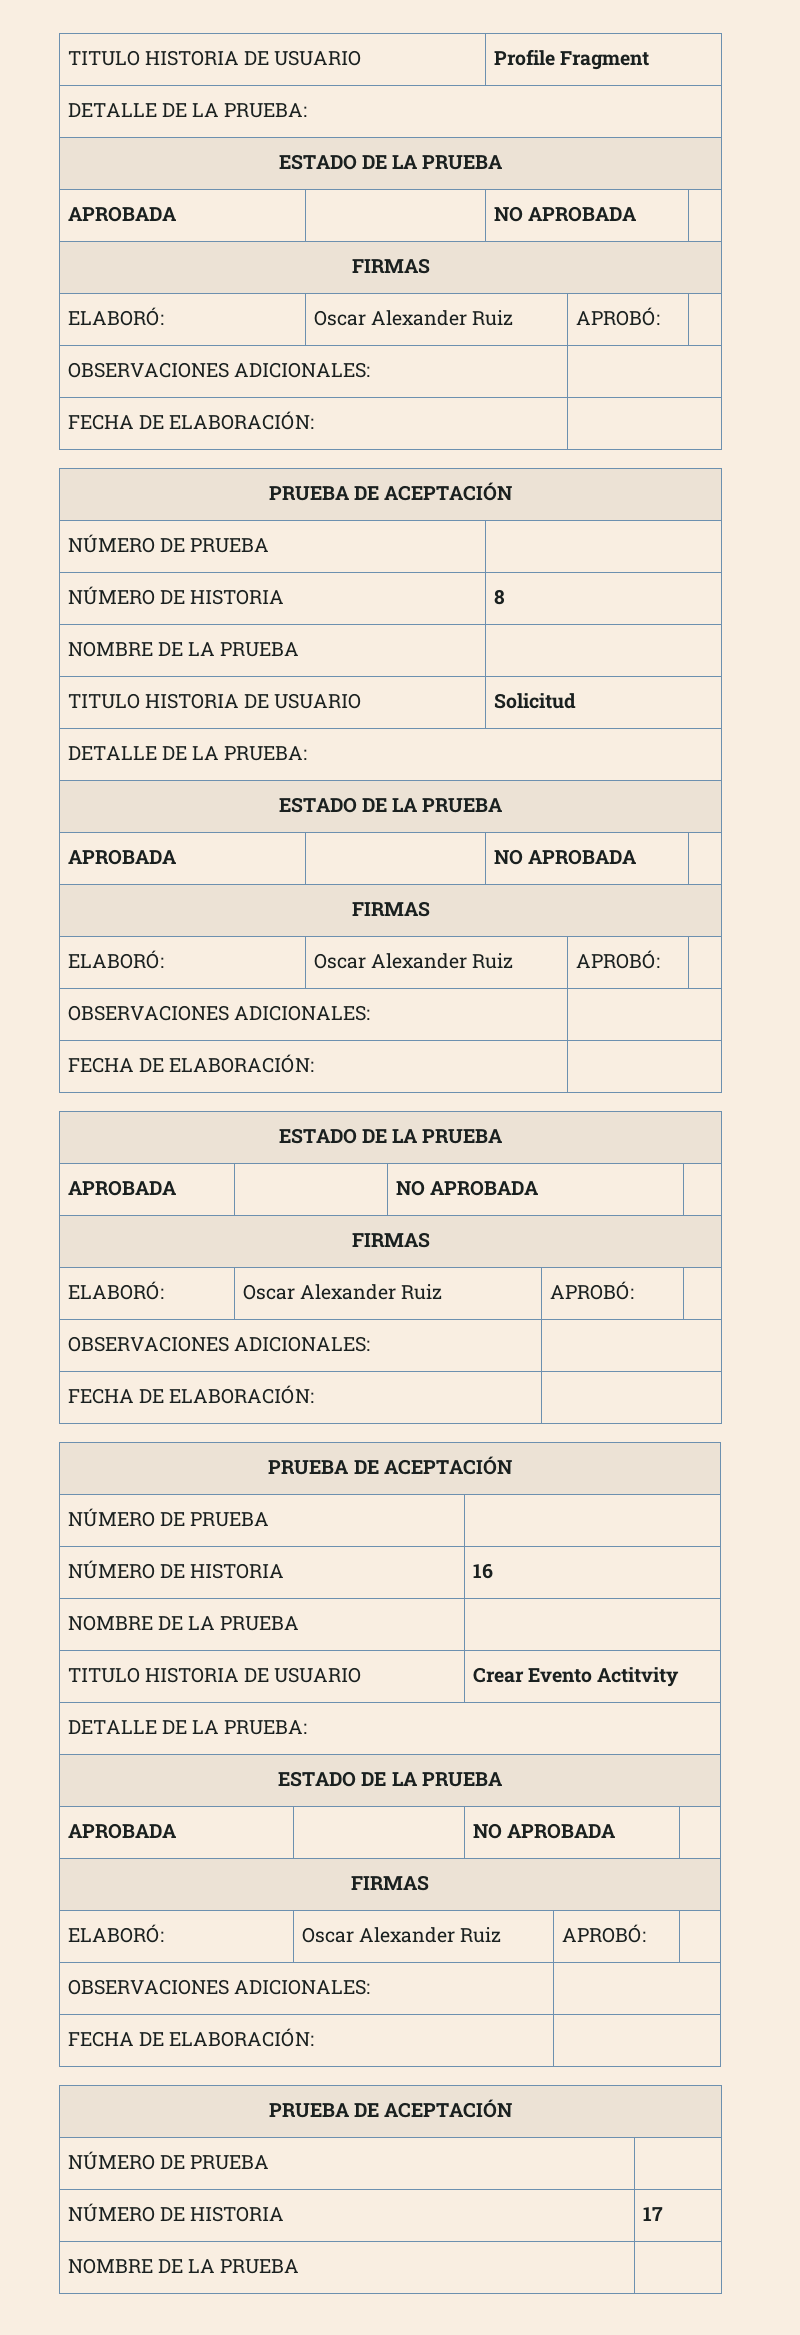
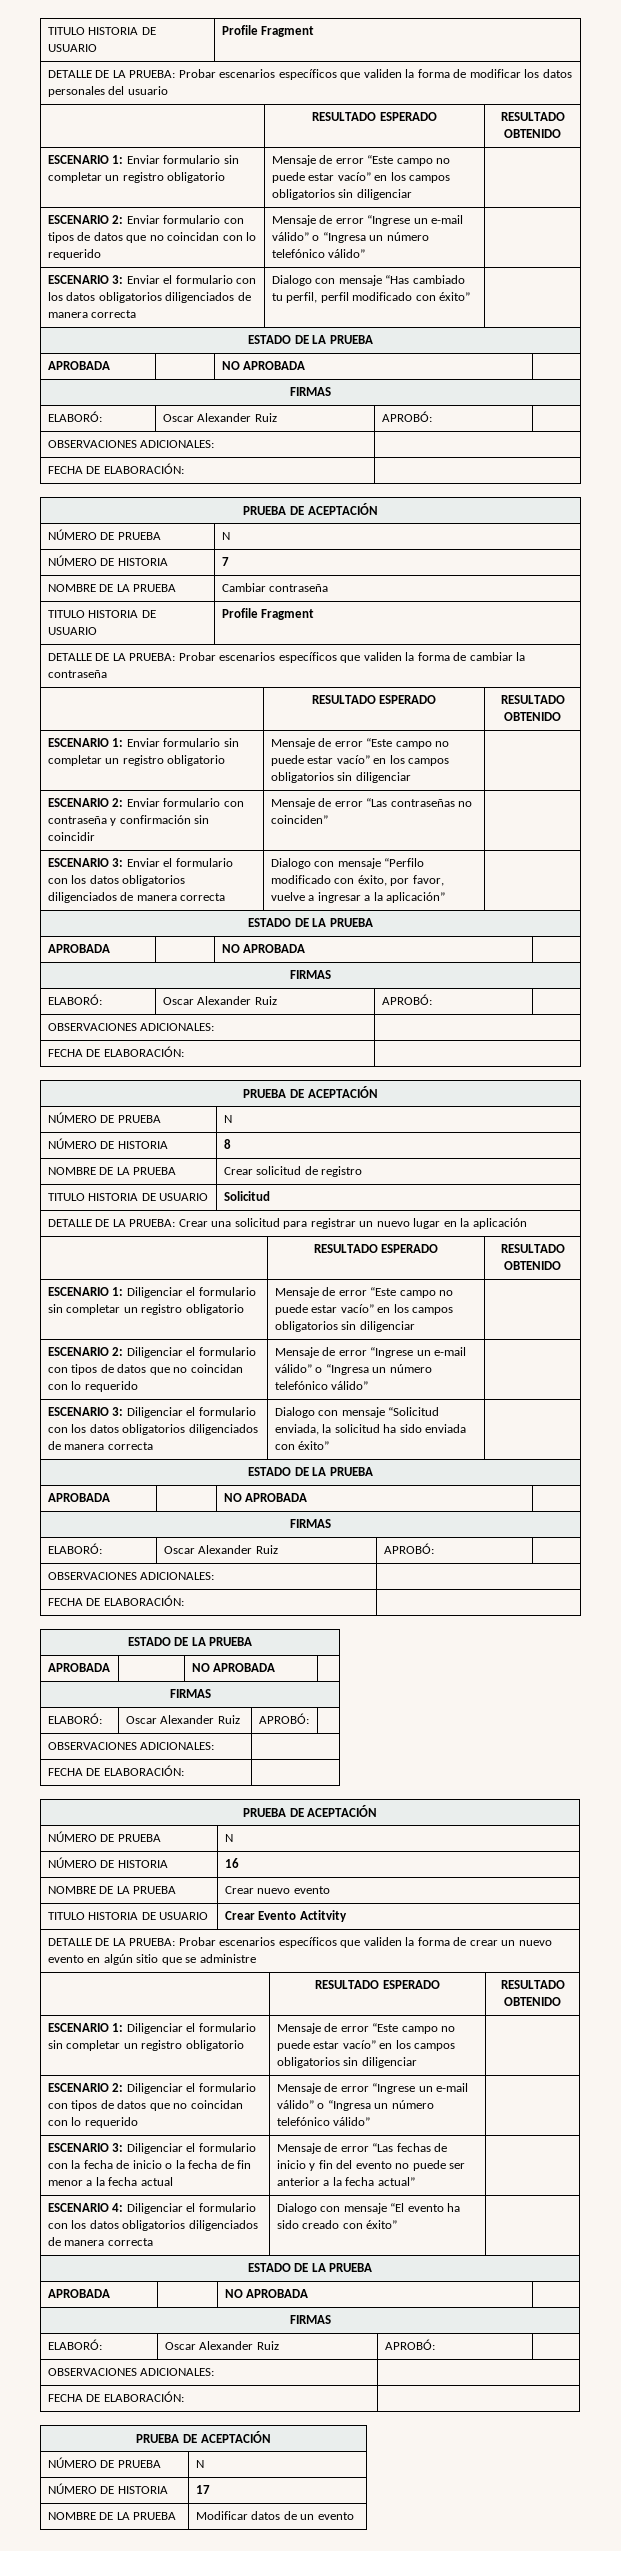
(308, 110) none -> [178,69,572,80] [47,86,168,97] [312,112,437,121] [500,112,565,121] [504,129,561,138] [47,155,239,164] [47,172,226,183] [271,155,451,166] [271,172,451,183] [271,189,412,200] [47,215,244,224] [47,232,257,243] [47,249,101,260] [271,215,464,226] [271,232,429,243] [271,249,366,258] [47,275,257,284] [47,292,251,303] [47,310,137,318] [271,275,465,286] [271,292,471,303] Probar escenarios específicos que validen la forma de modificar los datos personales del usuario // | RESULTADO ESPERADO | RESULTADO OBTENIDO // ESCENARIO 1: Enviar formulario sin completar un registro obligatorio | Mensaje de error “Este campo no puede estar vacío” en los campos obligatorios sin diligenciar | // ESCENARIO 2: Enviar formulario con tipos de datos que no coincidan con lo requerido | Mensaje de error “Ingrese un e-mail válido” o “Ingresa un número telefónico válido” | // ESCENARIO 3: Enviar el formulario con los datos obligatorios diligenciados de manera correcta | Dialogo con mensaje “Has cambiado tu perfil, perfil modificado con éxito” |
(270, 545) none -> [221,532,230,540] [47,555,168,566] [221,557,229,566] [47,584,177,592] [221,583,329,592] [47,610,156,618] [47,627,97,635] [221,608,315,620] [47,652,526,663] [47,670,107,678] [311,695,437,704] [500,695,565,704] [504,712,561,721] [47,738,239,747] [47,755,226,766] [270,738,450,749] [270,755,450,766] [270,772,411,783] [47,798,244,807] [47,815,210,826] [47,832,95,841] [270,798,473,809] [270,815,328,824] [47,858,233,867] [47,875,186,886] [47,892,226,903] [270,858,425,869] [270,875,444,886] [270,892,446,903] [248,918,373,927] [47,944,110,953] [221,944,306,953] [290,970,331,979] [47,994,102,1005] [162,996,277,1005] [381,994,432,1005] [47,1023,215,1031] [47,1046,184,1057] [243,1086,378,1098] [47,1112,161,1123] [223,1115,232,1123] N // NÚMERO DE HISTORIA | 7 // NOMBRE DE LA PRUEBA | Cambiar contraseña // TITULO HISTORIA DE USUARIO | Profile Fragment // DETALLE DE LA PRUEBA: Probar escenarios específicos que validen la forma de cambiar la contraseña // | RESULTADO ESPERADO | RESULTADO OBTENIDO // ESCENARIO 1: Enviar formulario sin completar un registro obligatorio | Mensaje de error “Este campo no puede estar vacío” en los campos obligatorios sin diligenciar | // ESCENARIO 2: Enviar formulario con contraseña y confirmación sin coincidir | Mensaje de error “Las contraseñas no coinciden” | // ESCENARIO 3: Enviar el formulario con los datos obligatorios diligenciados de manera correcta | Dialogo con mensaje “Perfilo modificado con éxito, por favor, vuelve a ingresar a la aplicación” | // ESTADO DE LA PRUEBA // APROBADA | | NO APROBADA | // FIRMAS // ELABORÓ: | Oscar Alexander Ruiz | APROBÓ: | // OBSERVACIONES ADICIONALES: | // FECHA DE ELABORACIÓN: | // PRUEBA DE ACEPTACIÓN // NÚMERO DE PRUEBA | N
(300, 649) none -> [223,1166,363,1177] Crear solicitud de registro
(308, 753) none -> [178,1218,527,1229] [313,1244,439,1253] [500,1244,565,1253] [504,1261,561,1270] [47,1287,256,1298] [47,1304,244,1315] [274,1287,454,1298] [274,1304,454,1315] [274,1321,415,1332] [47,1347,256,1358] [47,1364,243,1375] [47,1381,138,1392] [274,1347,467,1358] [274,1364,432,1375] [274,1381,369,1390] [47,1407,256,1418] [47,1424,258,1435] [47,1441,153,1450] [274,1407,440,1418] [274,1424,467,1435] [274,1441,330,1450] Crear una solicitud para registrar un nuevo lugar en la aplicación // | RESULTADO ESPERADO | RESULTADO OBTENIDO // ESCENARIO 1: Diligenciar el formulario sin completar un registro obligatorio | Mensaje de error “Este campo no puede estar vacío” en los campos obligatorios sin diligenciar | // ESCENARIO 2: Diligenciar el formulario con tipos de datos que no coincidan con lo requerido | Mensaje de error “Ingrese un e-mail válido” o “Ingresa un número telefónico válido” | // ESCENARIO 3: Diligenciar el formulario con los datos obligatorios diligenciados de manera correcta | Dialogo con mensaje “Solicitud enviada, la solicitud ha sido enviada con éxito” |
(270, 1519) none -> [224,1834,233,1842] N
(300, 1623) none -> [224,1886,330,1894] Crear nuevo evento
(308, 1727) none -> [178,1937,552,1948] [47,1954,256,1965] [315,1980,440,1989] [500,1980,565,1989] [504,1997,561,2006] [47,2023,256,2034] [47,2040,244,2051] [276,2023,456,2034] [276,2040,456,2051] [276,2057,417,2068] [47,2083,256,2094] [47,2100,243,2111] [47,2117,138,2128] [276,2083,469,2094] [276,2100,434,2111] [276,2117,371,2126] [47,2143,256,2154] [47,2160,252,2169] [47,2177,173,2186] [276,2143,448,2154] [276,2160,466,2171] [276,2177,415,2186] [47,2203,256,2214] [47,2220,258,2231] [47,2237,153,2246] [276,2203,461,2214] [276,2220,398,2229] Probar escenarios específicos que validen la forma de crear un nuevo evento en algún sitio que se administre // | RESULTADO ESPERADO | RESULTADO OBTENIDO // ESCENARIO 1: Diligenciar el formulario sin completar un registro obligatorio | Mensaje de error “Este campo no puede estar vacío” en los campos obligatorios sin diligenciar | // ESCENARIO 2: Diligenciar el formulario con tipos de datos que no coincidan con lo requerido | Mensaje de error “Ingrese un e-mail válido” o “Ingresa un número telefónico válido” | // ESCENARIO 3: Diligenciar el formulario con la fecha de inicio o la fecha de fin menor a la fecha actual | Mensaje de error “Las fechas de inicio y fin del evento no puede ser anterior a la fecha actual” | // ESCENARIO 4: Diligenciar el formulario con los datos obligatorios diligenciados de manera correcta | Dialogo con mensaje “El evento ha sido creado con éxito” |
(270, 2162) none -> [195,2460,204,2468] N
(300, 2266) none -> [195,2511,354,2520] Modificar datos de un evento

